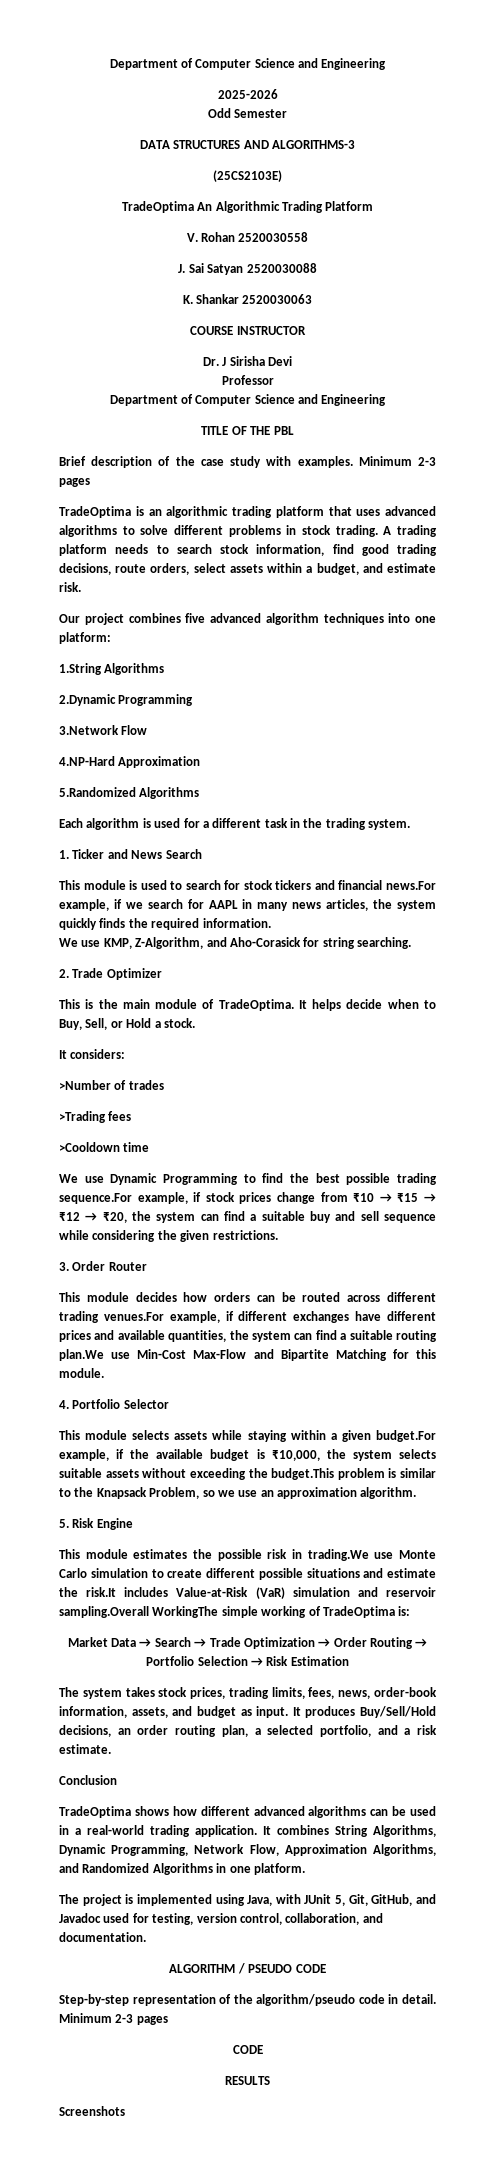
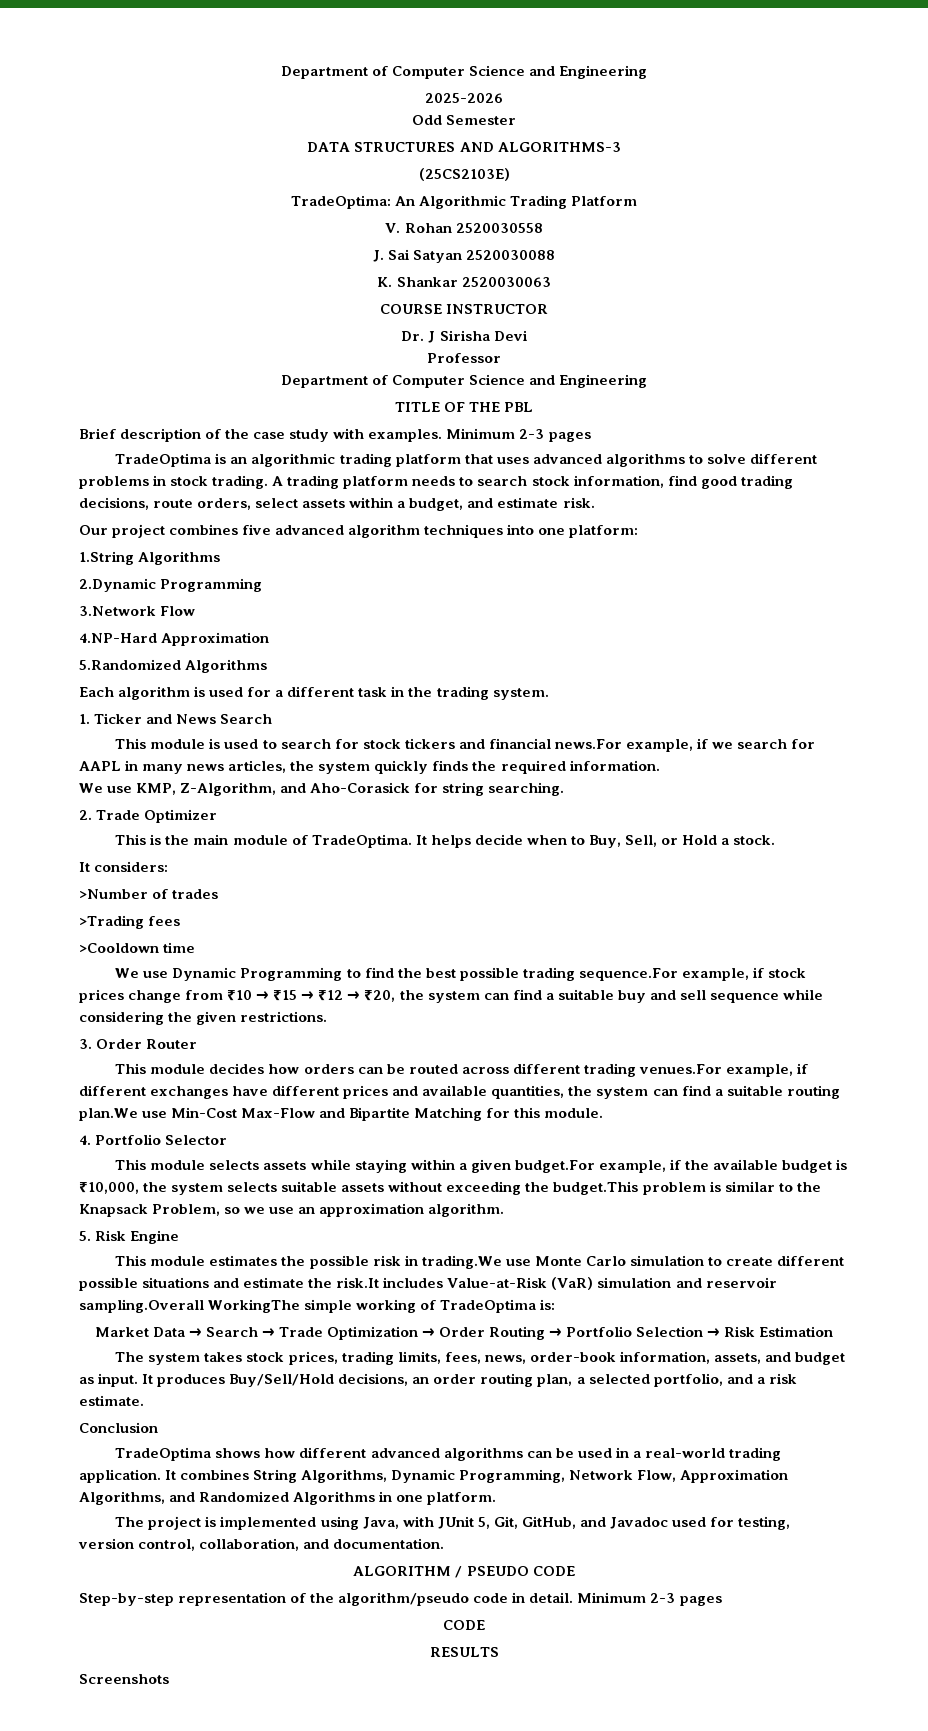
[121,201,194,213] TradeOptima -> [290,195,391,209] TradeOptima:

